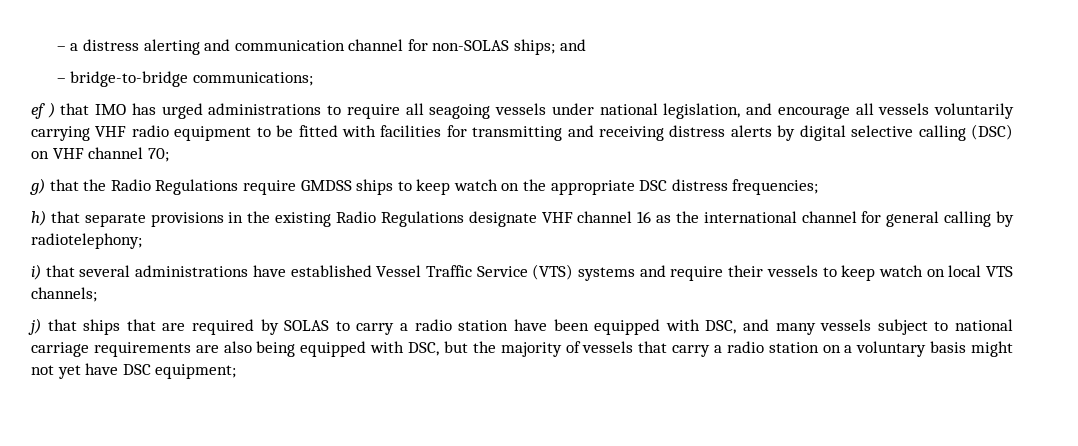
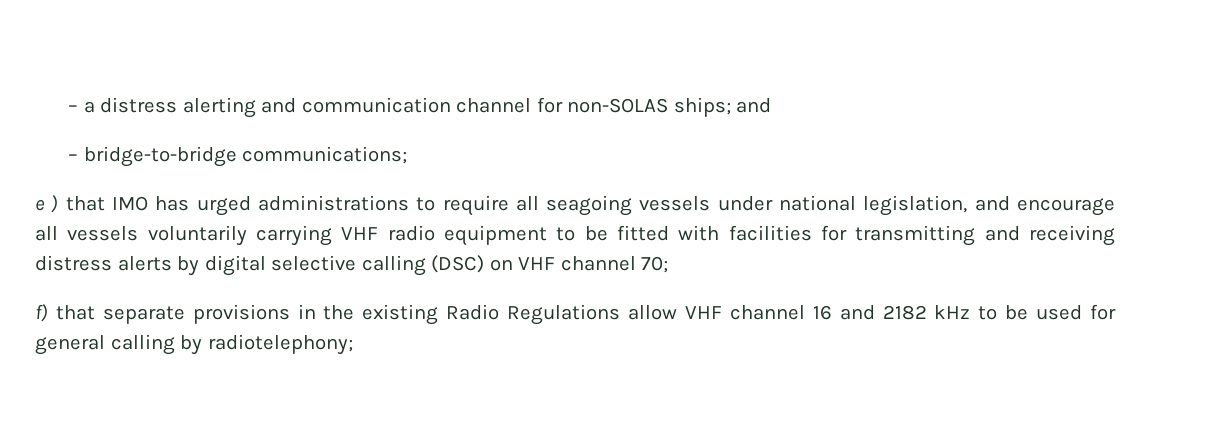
[31,103,45,119] ef -> [35,199,45,211] e
[30,178,819,195] [31,210,46,226] g) that the Radio Regulations require GMDSS ships to keep watch on the appropriate DSC distress frequencies; // h) -> [35,304,48,322] f)
[468,211,537,227] designate -> [628,305,678,320] allow
[656,211,857,223] as the international channel -> [839,305,1083,320] and 2182 kHz to be used
[31,264,1014,281] [31,287,97,302] [28,318,1013,335] [31,341,1014,357] [31,363,237,379] // i) that several administrations have established Vessel Traffic Service (VTS) systems and require their vessels to keep watch on local VTS channels; // j) that ships that are required by SOLAS to carry a radio station have been equipped with DSC, and many vessels subject to national carriage requirements are also being equipped with DSC, but the majority of vessels that carry a radio station on a voluntary basis might not yet have DSC equipment; -> (353, 344) none

